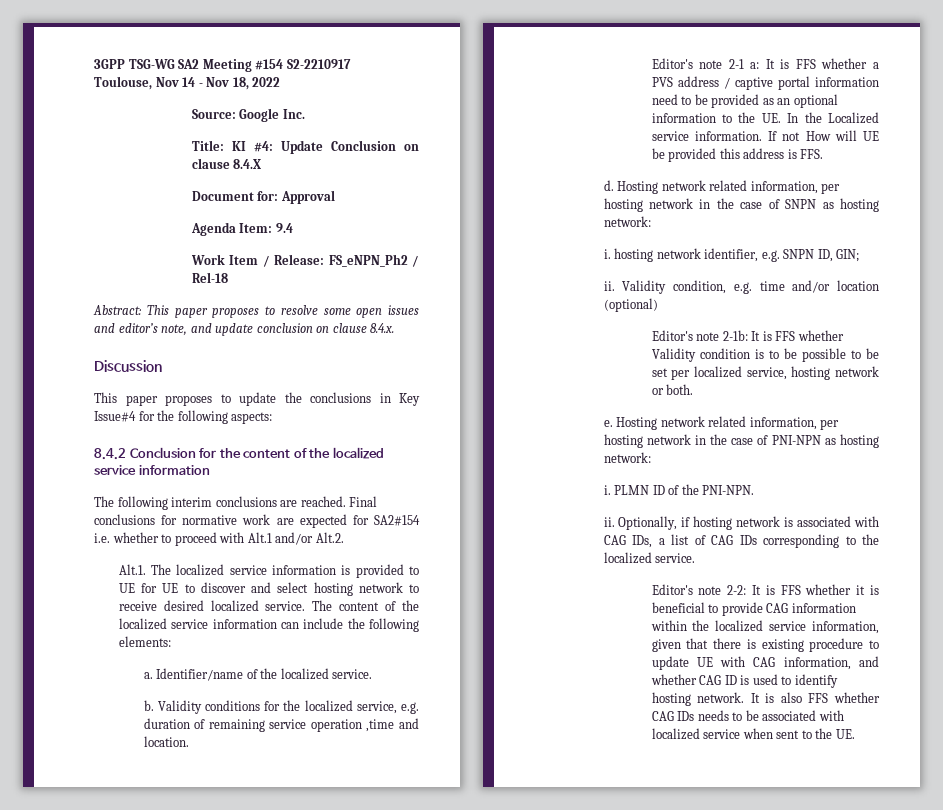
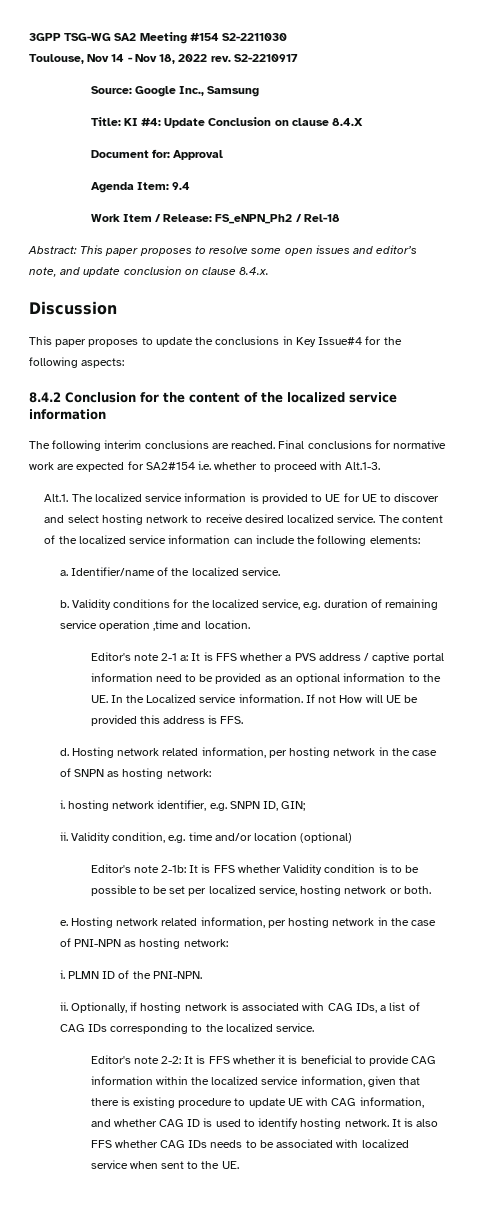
[286,59,351,69] S2-2210917 -> [222,33,288,41] S2-2211030
(281, 82) none -> [210,54,298,62] rev. S2-2210917
[282,109,305,119] Inc. -> [178,86,260,97] Inc., Samsung
[247,532,344,545] Alt.1 and/or Alt.2. -> [345,462,381,470] Alt.1-3.

